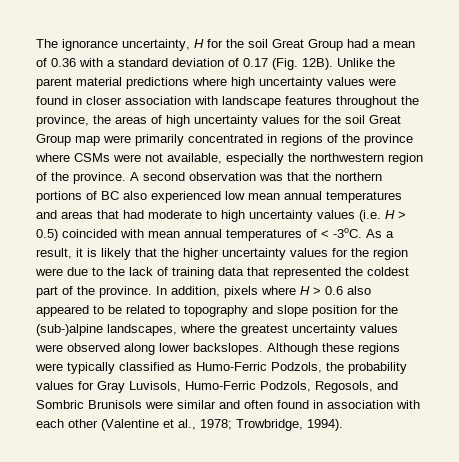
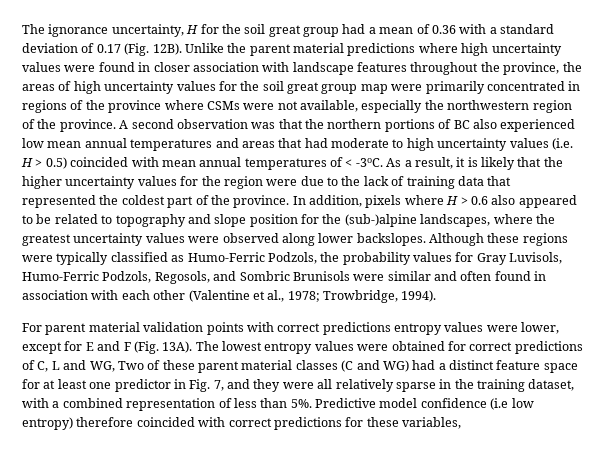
[272,39,343,51] Great Group -> [268,25,339,37] great group
[369,115,401,124] [36,134,71,146] Great Group -> [287,82,358,94] great group
(343, 425) none -> [22,322,560,335] [22,341,583,354] [22,360,578,373] [22,379,575,392] [22,398,534,411] [22,417,461,430] // For parent material validation points with correct predictions entropy values were lower, except for E and F (Fig. 13A). The lowest entropy values were obtained for correct predictions of C, L and WG, Two of these parent material classes (C and WG) had a distinct feature space for at least one predictor in Fig. 7, and they were all relatively sparse in the training dataset, with a combined representation of less than 5%. Predictive model confidence (i.e low entropy) therefore coincided with correct predictions for these variables,

